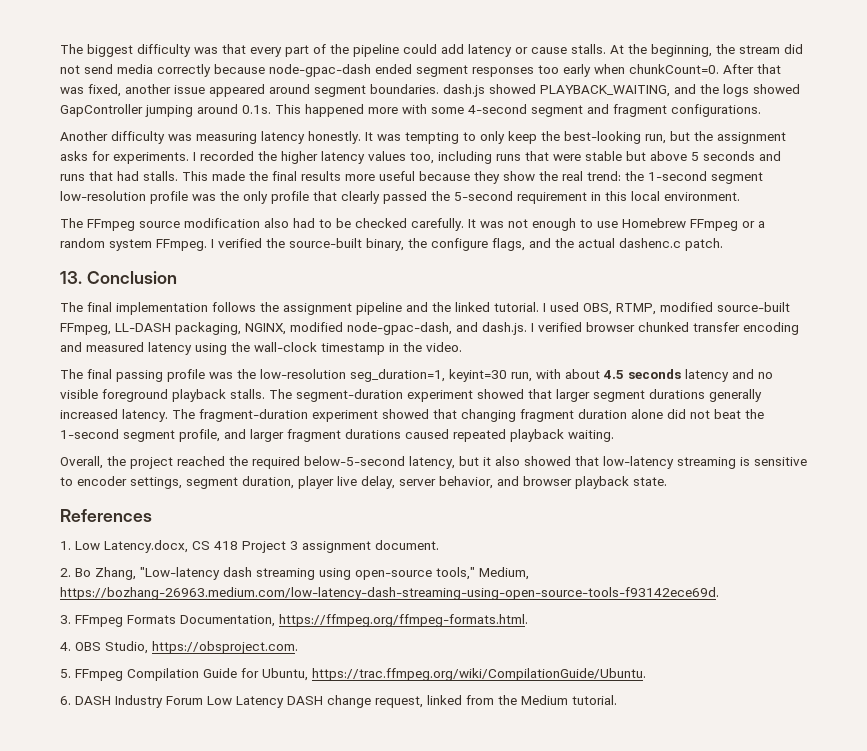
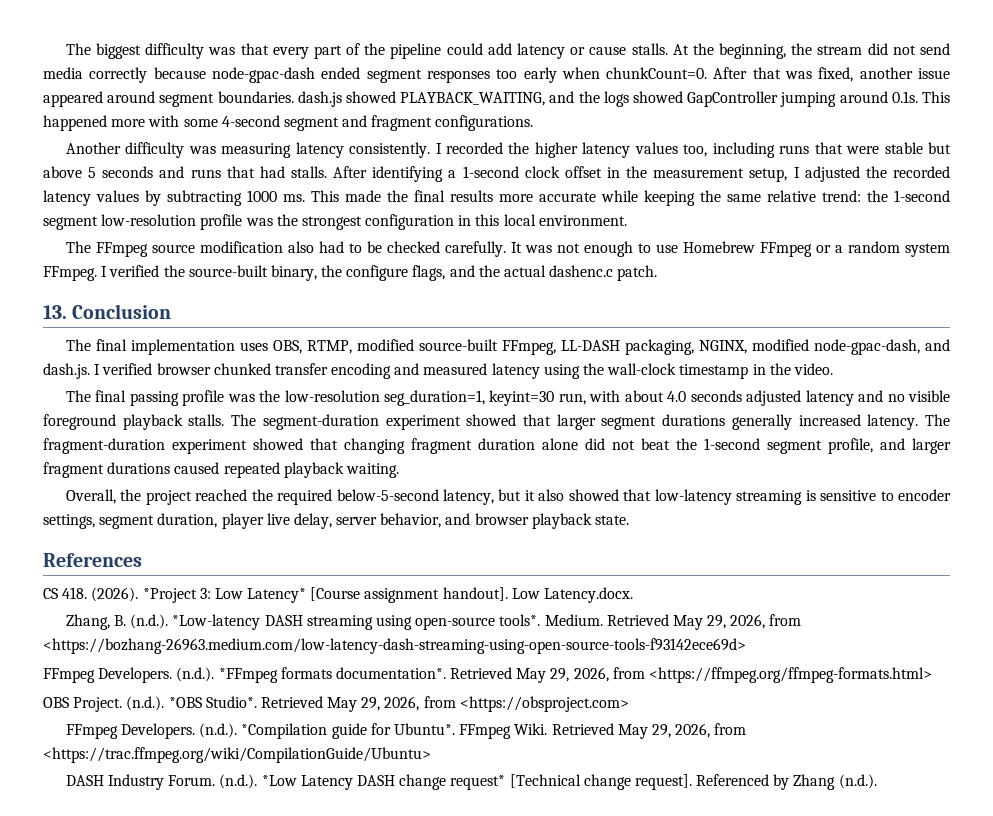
[308,131,786,144] [60,151,189,164] honestly. It was tempting to only keep the best-looking run, but the assignment asks for experiments. -> [349,142,431,158] consistently.
(178, 176) none -> [333,166,950,182] [43,190,305,206] After identifying a 1-second clock offset in the measurement setup, I adjusted the recorded latency values by subtracting 1000 ms.
[379,171,583,184] useful because they show the real -> [539,190,816,206] accurate while keeping the same relative
[243,191,587,204] only profile that clearly passed the 5-second requirement -> [301,214,455,230] strongest configuration
[212,302,579,315] follows the assignment pipeline and the linked tutorial. I used -> [239,342,268,351] uses
[603,369,681,379] 4.5 seconds -> [667,390,802,406] 4.0 seconds adjusted
[60,540,439,553] [60,567,529,580] [60,587,719,600] [60,614,528,627] [60,641,298,654] [60,668,646,681] [60,695,617,708] 1. Low Latency.docx, CS 418 Project 3 assignment document. // 2. Bo Zhang, "Low-latency dash streaming using open-source tools," Medium, https://bozhang-26963.medium.com/low-latency-dash-streaming-using-open-source-tools-f93142ece69d. // 3. FFmpeg Formats Documentation, https://ffmpeg.org/ffmpeg-formats.html. // 4. OBS Studio, https://obsproject.com. // 5. FFmpeg Compilation Guide for Ubuntu, https://trac.ffmpeg.org/wiki/CompilationGuide/Ubuntu. // 6. DASH Industry Forum Low Latency DASH change request, linked from the Medium tutorial. -> [43,587,634,603] [65,614,802,630] [43,638,746,654] [43,667,933,683] [43,696,629,712] [65,723,747,739] [43,747,431,763] [65,774,877,790] CS 418. (2026). *Project 3: Low Latency* [Course assignment handout]. Low Latency.docx. // Zhang, B. (n.d.). *Low-latency DASH streaming using open-source tools*. Medium. Retrieved May 29, 2026, from <https://bozhang-26963.medium.com/low-latency-dash-streaming-using-open-source-tools-f93142ece69d> // FFmpeg Developers. (n.d.). *FFmpeg formats documentation*. Retrieved May 29, 2026, from <https://ffmpeg.org/ffmpeg-formats.html> // OBS Project. (n.d.). *OBS Studio*. Retrieved May 29, 2026, from <https://obsproject.com> // FFmpeg Developers. (n.d.). *Compilation guide for Ubuntu*. FFmpeg Wiki. Retrieved May 29, 2026, from <https://trac.ffmpeg.org/wiki/CompilationGuide/Ubuntu> // DASH Industry Forum. (n.d.). *Low Latency DASH change request* [Technical change request]. Referenced by Zhang (n.d.).

